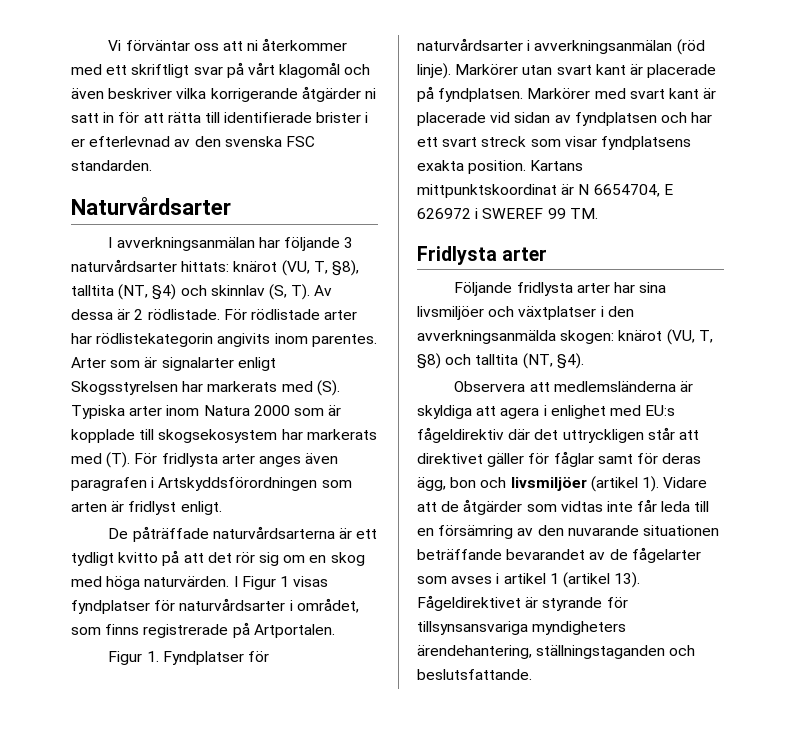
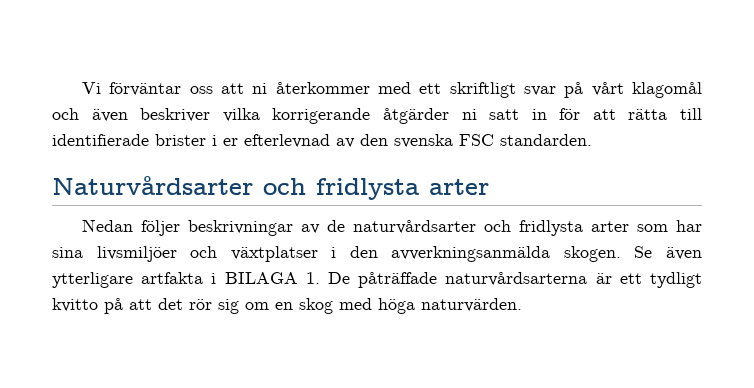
[108,237,354,251] [71,259,359,276] [71,284,333,300] [71,309,358,320] [71,333,377,347] [71,357,276,371] [71,380,340,396] [71,405,342,419] [71,429,377,443] [71,452,339,468] [71,477,352,491] [71,501,222,515] // I avverkningsanmälan har följande 3 naturvårdsarter hittats: knärot (VU, T, §8), talltita (NT, §4) och skinnlav (S, T). Av dessa är 2 rödlistade. För rödlistade arter har rödlistekategorin angivits inom parentes. Arter som är signalarter enligt Skogsstyrelsen har markerats med (S). Typiska arter inom Natura 2000 som är kopplade till skogsekosystem har markerats med (T). För fridlysta arter anges även paragrafen i Artskyddsförordningen som arten är fridlyst enligt. // -> [263,178,489,200] [81,219,703,236] [52,246,702,262] [52,272,320,288] och fridlysta arter // Nedan följer beskrivningar av de naturvårdsarter och fridlysta arter som har sina livsmiljöer och växtplatser i den avverkningsanmälda skogen. Se även ytterligare artfakta i BILAGA 1.
[233,576,329,590] [71,598,359,614] [71,622,335,638] [108,651,270,665] [417,38,705,55] [417,63,717,79] [417,86,717,102] [417,112,713,126] [417,136,691,150] [417,160,584,174] [417,184,673,198] [417,208,598,219] [417,246,548,265] [454,282,667,296] [417,306,634,320] [417,329,713,345] [417,353,584,369] [454,381,694,392] [417,405,676,419] [417,427,699,443] [417,451,702,467] [417,476,708,492] [417,499,710,515] [417,525,719,539] [417,547,701,563] [417,572,641,588] [417,595,628,611] [417,621,627,635] [417,645,696,659] [417,669,532,680] I Figur 1 visas fyndplatser för naturvårdsarter i området, som finns registrerade på Artportalen. // Figur 1. Fyndplatser för naturvårdsarter i avverkningsanmälan (röd linje). Markörer utan svart kant är placerade på fyndplatsen. Markörer med svart kant är placerade vid sidan av fyndplatsen och har ett svart streck som visar fyndplatsens exakta position. Kartans mittpunktskoordinat är N 6654704, E 626972 i SWEREF 99 TM. // Fridlysta arter // Följande fridlysta arter har sina livsmiljöer och växtplatser i den avverkningsanmälda skogen: knärot (VU, T, §8) och talltita (NT, §4). // Observera att medlemsländerna är skyldiga att agera i enlighet med EU:s fågeldirektiv där det uttryckligen står att direktivet gäller för fåglar samt för deras ägg, bon och livsmiljöer (artikel 1). Vidare att de åtgärder som vidtas inte får leda till en försämring av den nuvarande situationen beträffande bevarandet av de fågelarter som avses i artikel 1 (artikel 13). Fågeldirektivet är styrande för tillsynsansvariga myndigheters ärendehantering, ställningstaganden och beslutsfattande. -> (522, 305) none

